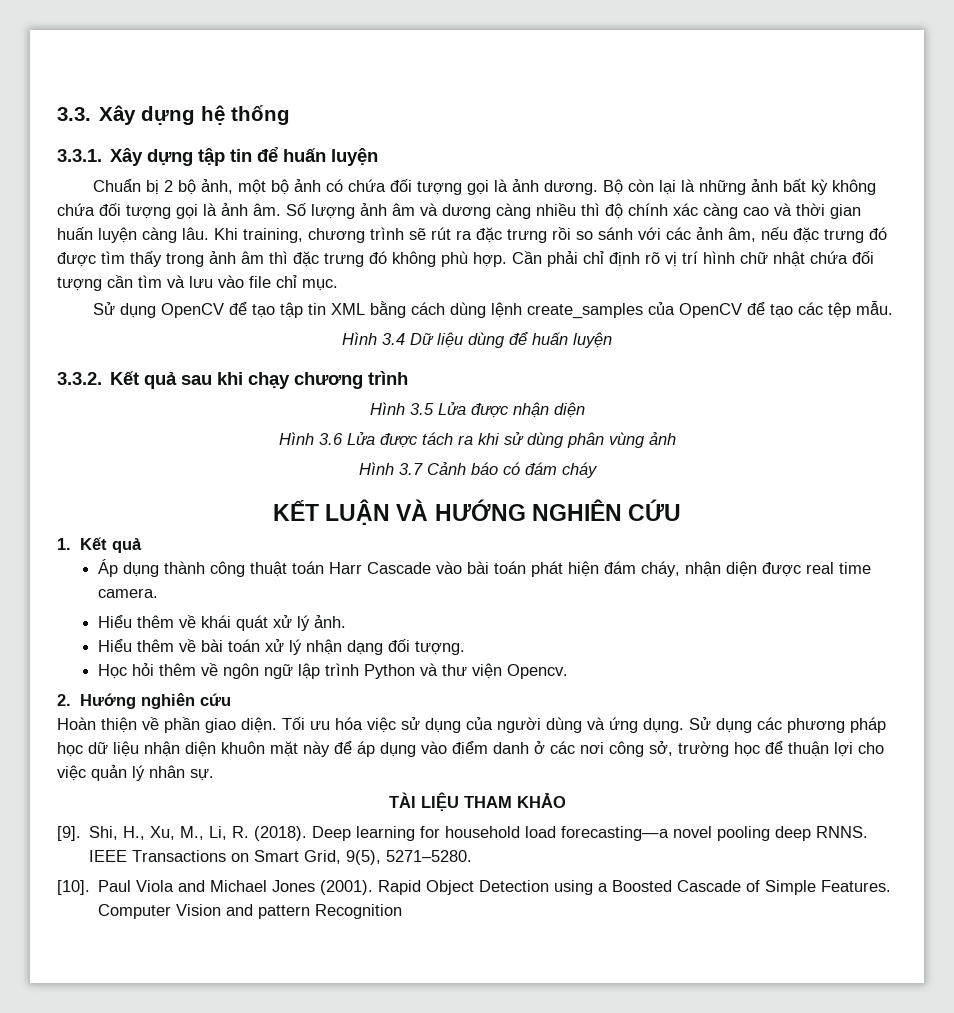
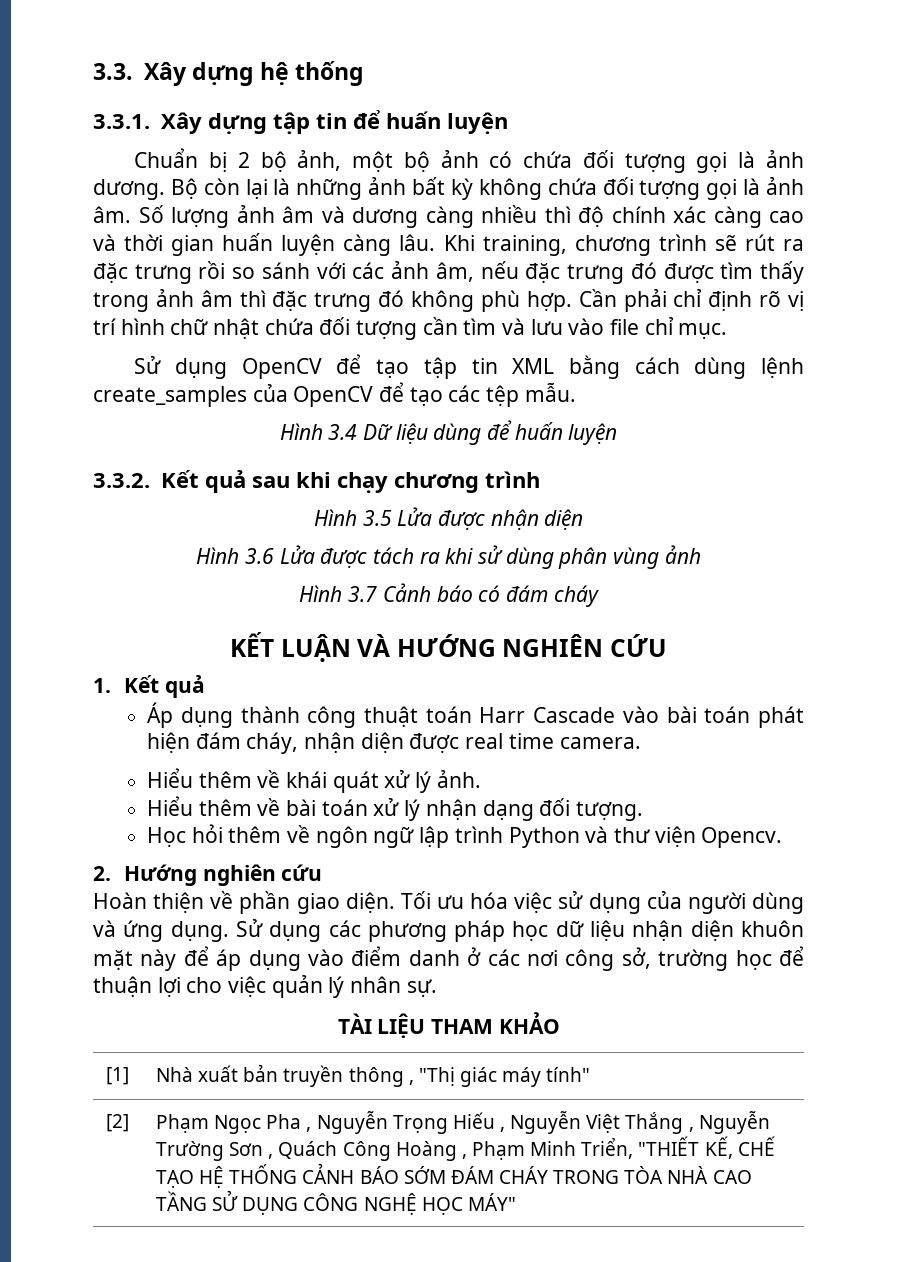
[57,826,869,841] [89,850,473,865] [57,880,892,895] [98,904,403,919] // [9]. Shi, H., Xu, M., Li, R. (2018). Deep learning for household load forecasting—a novel pooling deep RNNS. IEEE Transactions on Smart Grid, 9(5), 5271–5280. // [10]. Paul Viola and Michael Jones (2001). Rapid Object Detection using a Boosted Cascade of Simple Features. Computer Vision and pattern Recognition -> [106,1067,130,1085] [156,1064,591,1087] [106,1114,130,1132] [156,1111,770,1134] [156,1136,775,1161] [156,1163,752,1188] [156,1190,516,1215] // [1] | Nhà xuất bản truyền thông , "Thị giác máy tính" // [2] | Phạm Ngọc Pha , Nguyễn Trọng Hiếu , Nguyễn Việt Thắng , Nguyễn Trường Sơn , Quách Công Hoàng , Phạm Minh Triển, "THIẾT KẾ, CHẾ TẠO HỆ THỐNG CẢNH BÁO SỚM ĐÁM CHÁY TRONG TÒA NHÀ CAO TẦNG SỬ DỤNG CÔNG NGHỆ HỌC MÁY"

